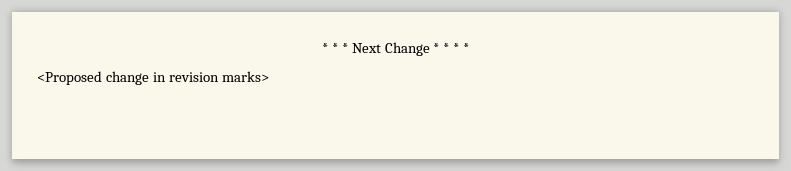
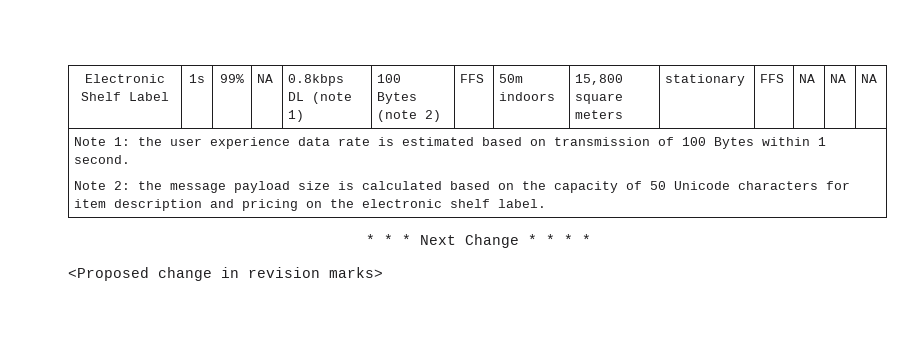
(321, 48) none -> [85,74,165,83] [81,92,169,101] [189,74,205,83] [220,74,244,83] [257,74,274,83] [288,74,345,86] [288,92,353,104] [288,110,305,122] [377,74,402,83] [377,92,418,104] [377,110,442,122] [460,74,485,83] [499,74,524,83] [499,92,556,101] [575,74,624,85] [575,93,624,104] [575,110,624,119] [665,74,746,86] [760,74,785,83] [799,74,816,83] [830,74,847,83] [861,74,878,83] [74,137,827,149] [74,155,131,164] [74,181,851,193] [74,199,547,211] Electronic Shelf Label | 1s | 99% | NA | 0.8kbps DL (note 1) | 100 Bytes (note 2) | FFS | 50m indoors | 15,800 square meters | stationary | FFS | NA | NA | NA // Note 1: the user experience data rate is estimated based on transmission of 100 Bytes within 1 second. // Note 2: the message payload size is calculated based on the capacity of 50 Unicode characters for item description and pricing on the electronic shelf label. //

